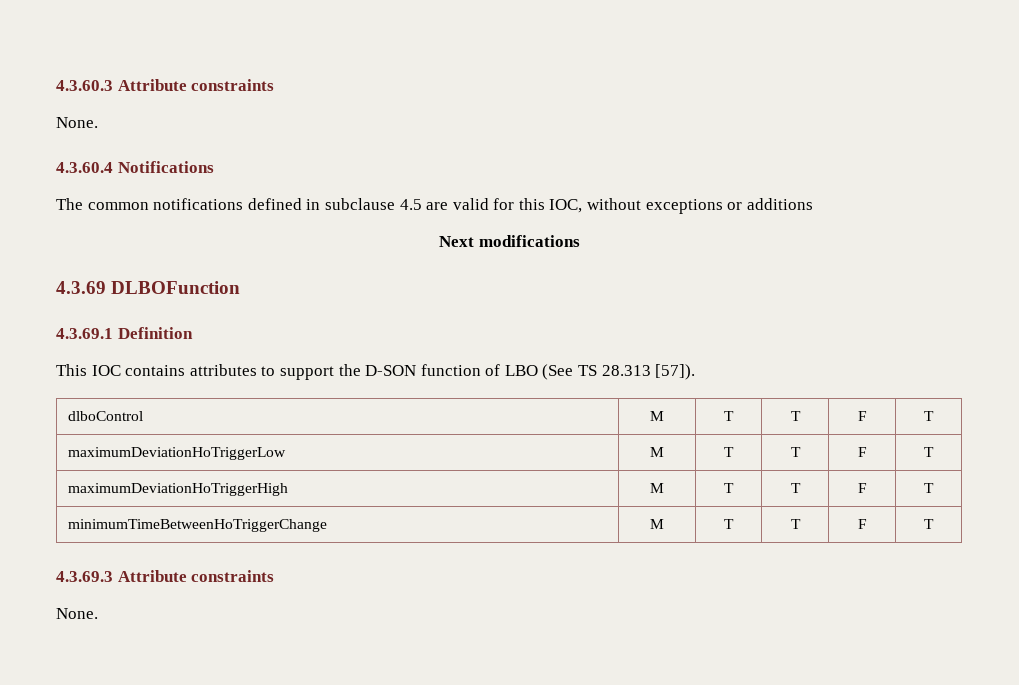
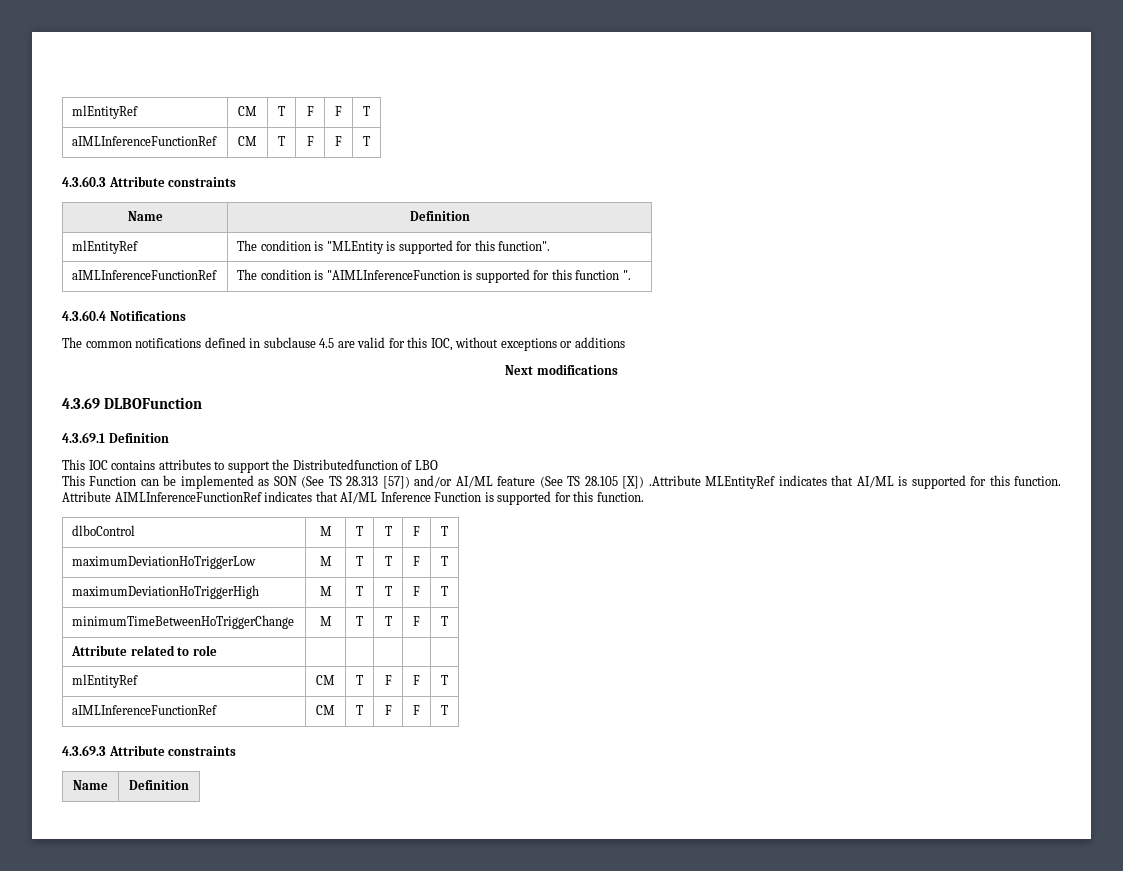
[56,79,275,91] [56,117,98,128] 4.3.60.3 Attribute constraints // None. -> [72,105,139,119] [238,106,257,116] [278,106,285,116] [306,106,314,116] [335,106,342,116] [363,106,370,116] [72,136,218,146] [238,136,257,146] [278,136,285,146] [306,136,314,146] [335,136,342,146] [363,136,370,146] [62,176,237,187] [127,211,163,221] [409,211,470,221] [72,240,139,254] [237,240,551,254] [72,270,218,280] [237,269,631,283] mlEntityRef | CM | T | F | F | T // aIMLInferenceFunctionRef | CM | T | F | F | T // 4.3.60.3 Attribute constraints // Name | Definition // mlEntityRef | The condition is "MLEntity is supported for this function". // aIMLInferenceFunctionRef | The condition is "AIMLInferenceFunction is supported for this function ".
[365,364,481,376] D-SON function -> [292,459,398,470] Distributedfunction
[542,364,696,380] (See TS 28.313 [57]). -> [62,475,1062,489] [62,491,644,505] // This Function can be implemented as SON (See TS 28.313 [57]) and/or AI/ML feature (See TS 28.105 [X]) .Attribute MLEntityRef indicates that AI/ML is supported for this function. Attribute AIMLInferenceFunctionRef indicates that AI/ML Inference Function is supported for this function.
(934, 524) none -> [71,645,217,656] [72,674,139,688] [316,675,335,685] [356,675,363,685] [384,675,392,685] [413,675,420,685] [441,675,448,685] [72,705,218,715] [316,705,335,715] [356,705,363,715] [384,705,392,715] [413,705,420,715] [441,705,448,715] // Attribute related to role | | | | | // mlEntityRef | CM | T | F | F | T // aIMLInferenceFunctionRef | CM | T | F | F | T
[56,608,98,619] // None. -> [73,780,108,790] [129,780,189,790] // Name | Definition

